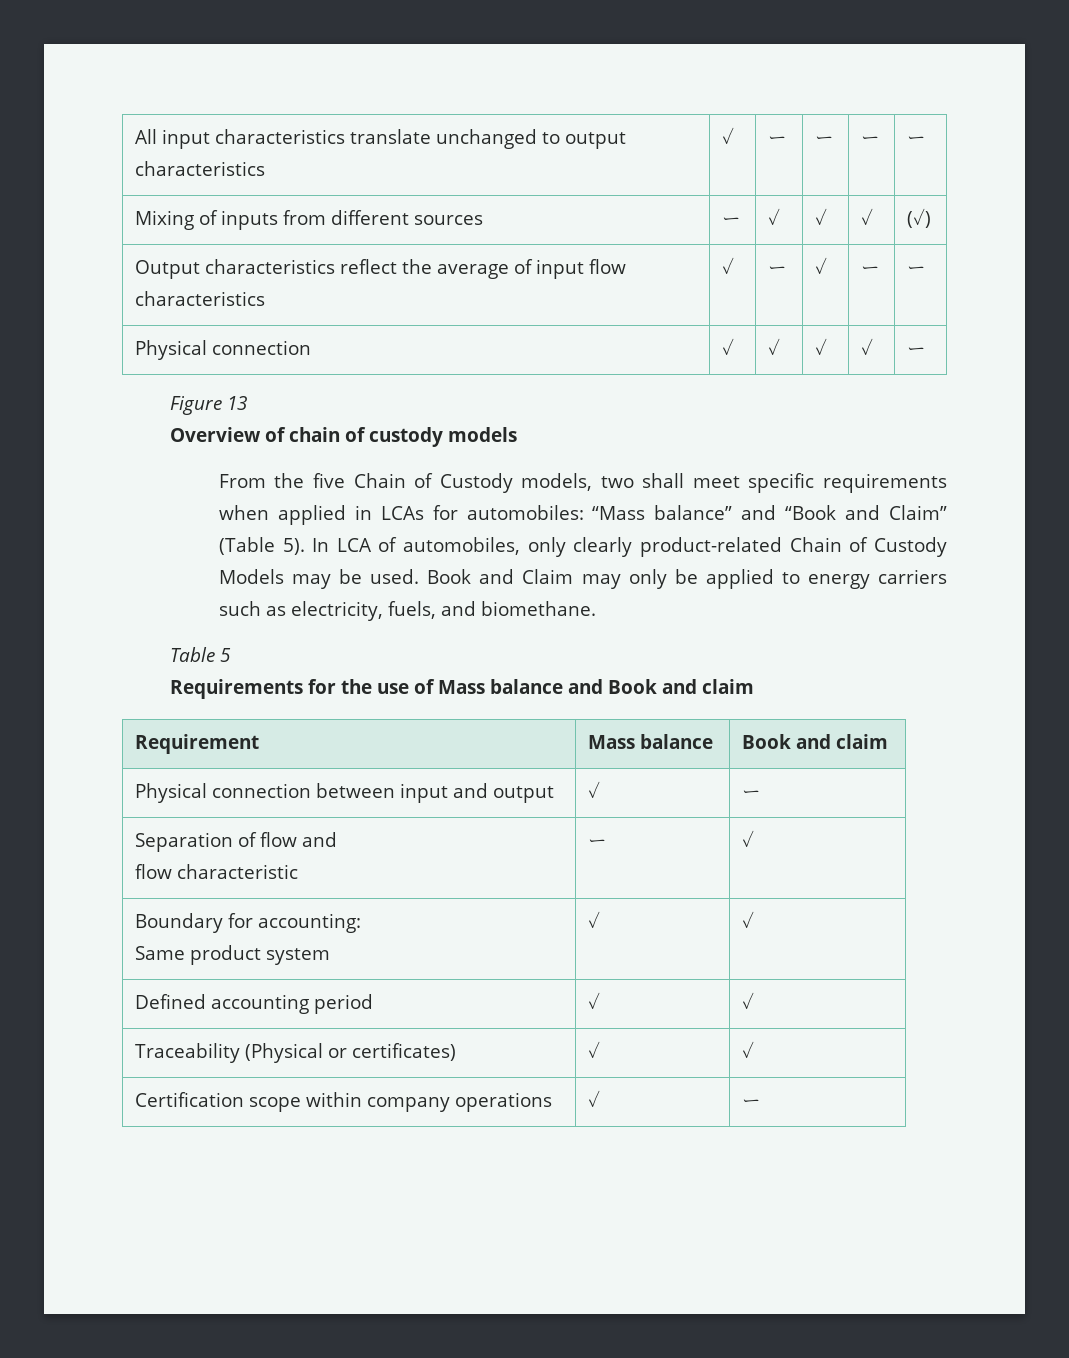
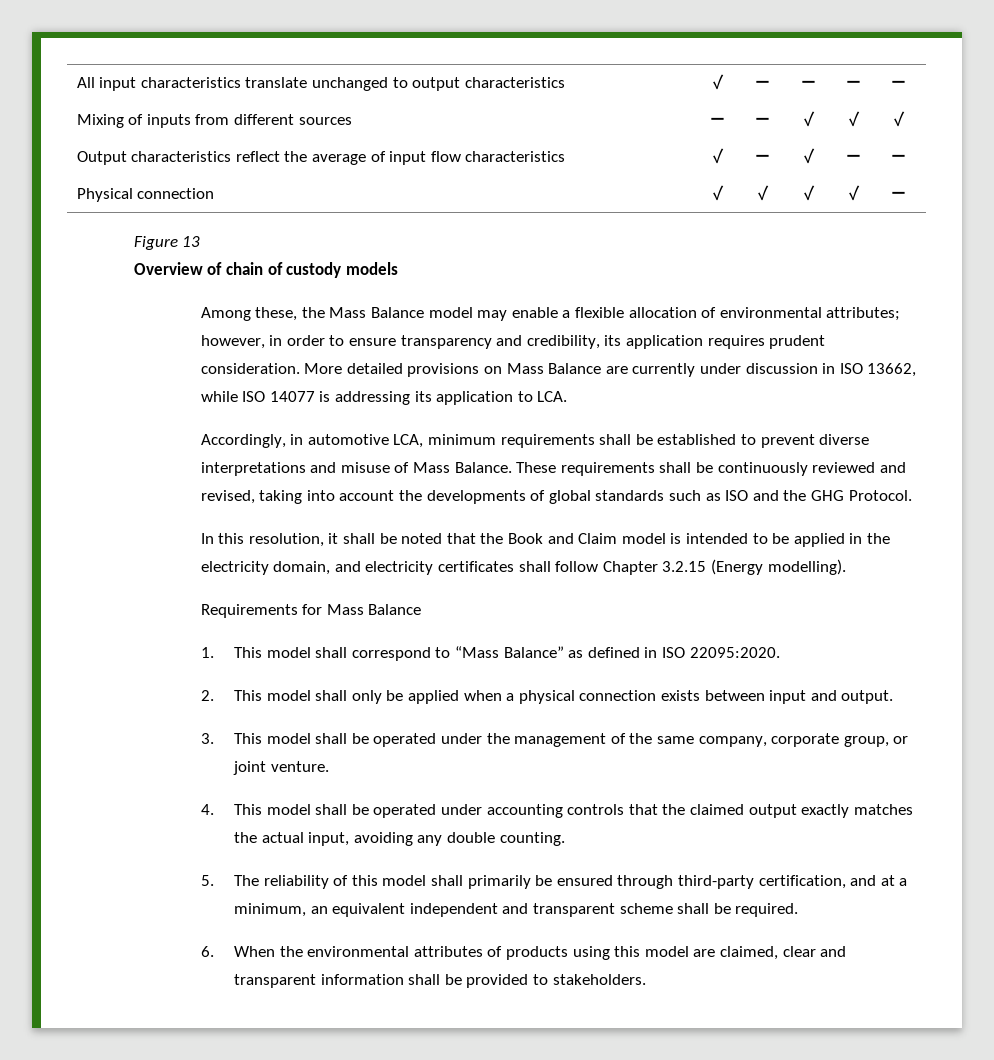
[768,208,781,225] [815,208,828,225] [861,208,874,225] [907,208,932,228] | ✓ | ✓ | ✓ | (✓) -> [753,117,771,125] [799,111,817,127] [844,111,862,127] [889,111,907,127] | ー | ✓ | ✓ | ✓
[218,473,947,493] [218,505,948,525] [218,537,947,557] [218,569,947,589] [218,601,596,621] [170,647,232,662] [170,679,755,699] [135,734,260,754] [588,734,714,749] [742,734,889,749] [135,783,555,803] [588,781,601,798] [742,790,762,798] [135,832,338,852] [135,864,299,879] [588,839,608,847] [742,830,755,847] [135,913,362,933] [135,945,331,965] [588,911,601,928] [742,911,755,928] [135,994,374,1014] [588,992,601,1009] [742,992,755,1009] [135,1043,457,1063] [588,1041,601,1058] [742,1041,755,1058] [135,1092,553,1112] [588,1090,601,1107] [742,1099,762,1107] From the five Chain of Custody models, two shall meet specific requirements when applied in LCAs for automobiles: “Mass balance” and “Book and Claim” (Table 5). In LCA of automobiles, only clearly product-related Chain of Custody Models may be used. Book and Claim may only be applied to energy carriers such as electricity, fuels, and biomethane. // Table 5 // Requirements for the use of Mass balance and Book and claim // Requirement | Mass balance | Book and claim // Physical connection between input and output | ✓ | ー // Separation of flow and // flow characteristic | ー | ✓ // Boundary for accounting: // Same product system | ✓ | ✓ // Defined accounting period | ✓ | ✓ // Traceability (Physical or certificates) | ✓ | ✓ // Certification scope within company operations | ✓ | ー -> [200,307,901,321] [200,335,826,349] [200,363,917,377] [200,391,568,405] [200,434,870,448] [200,462,906,476] [200,490,912,504] [200,533,890,547] [200,559,846,575] [200,604,422,618] [200,646,780,661] [200,690,894,704] [200,733,909,747] [233,761,329,775] [200,804,913,818] [234,832,565,846] [200,875,908,889] [234,903,799,917] [200,946,847,960] [234,974,646,988] Among these, the Mass Balance model may enable a flexible allocation of environmental attributes; however, in order to ensure transparency and credibility, its application requires prudent consideration. More detailed provisions on Mass Balance are currently under discussion in ISO 13662, while ISO 14077 is addressing its application to LCA. // Accordingly, in automotive LCA, minimum requirements shall be established to prevent diverse interpretations and misuse of Mass Balance. These requirements shall be continuously reviewed and revised, taking into account the developments of global standards such as ISO and the GHG Protocol. // In this resolution, it shall be noted that the Book and Claim model is intended to be applied in the electricity domain, and electricity certificates shall follow Chapter 3.2.15 (Energy modelling). // Requirements for Mass Balance // 1. This model shall correspond to “Mass Balance” as defined in ISO 22095:2020. // 2. This model shall only be applied when a physical connection exists between input and output. // 3. This model shall be operated under the management of the same company, corporate group, or joint venture. // 4. This model shall be operated under accounting controls that the claimed output exactly matches the actual input, avoiding any double counting. // 5. The reliability of this model shall primarily be ensured through third-party certification, and at a minimum, an equivalent independent and transparent scheme shall be required. // 6. When the environmental attributes of products using this model are claimed, clear and transparent information shall be provided to stakeholders.

